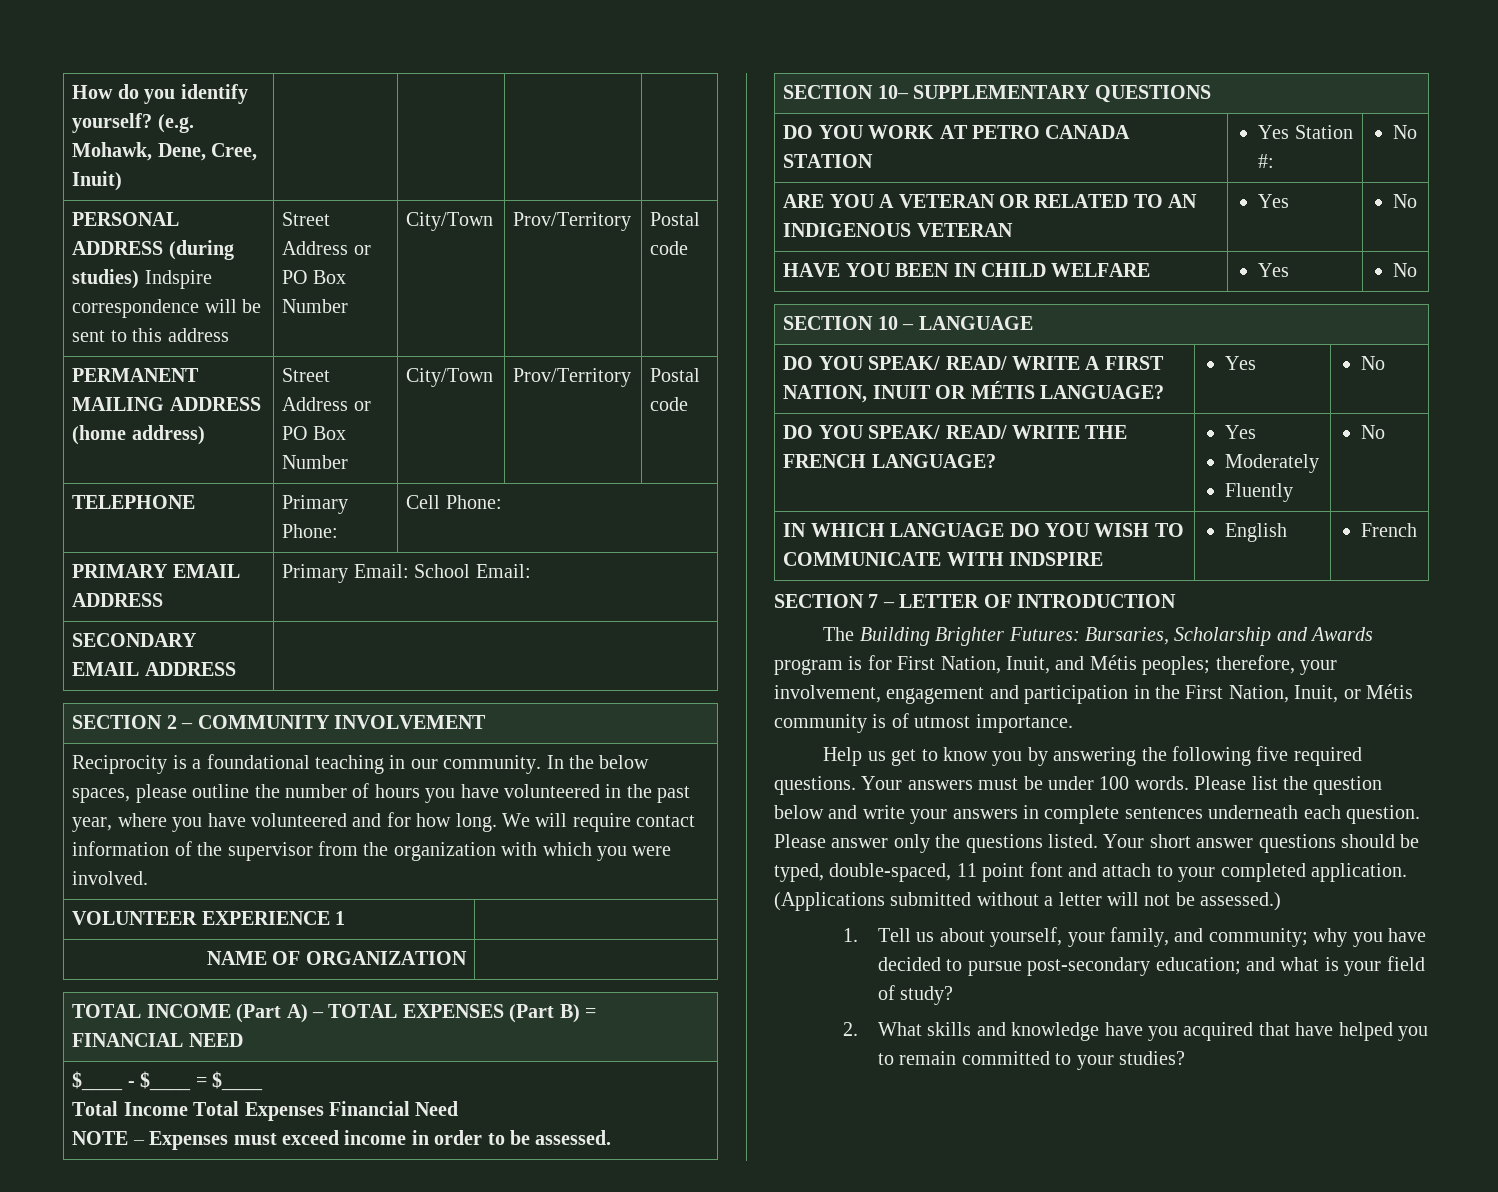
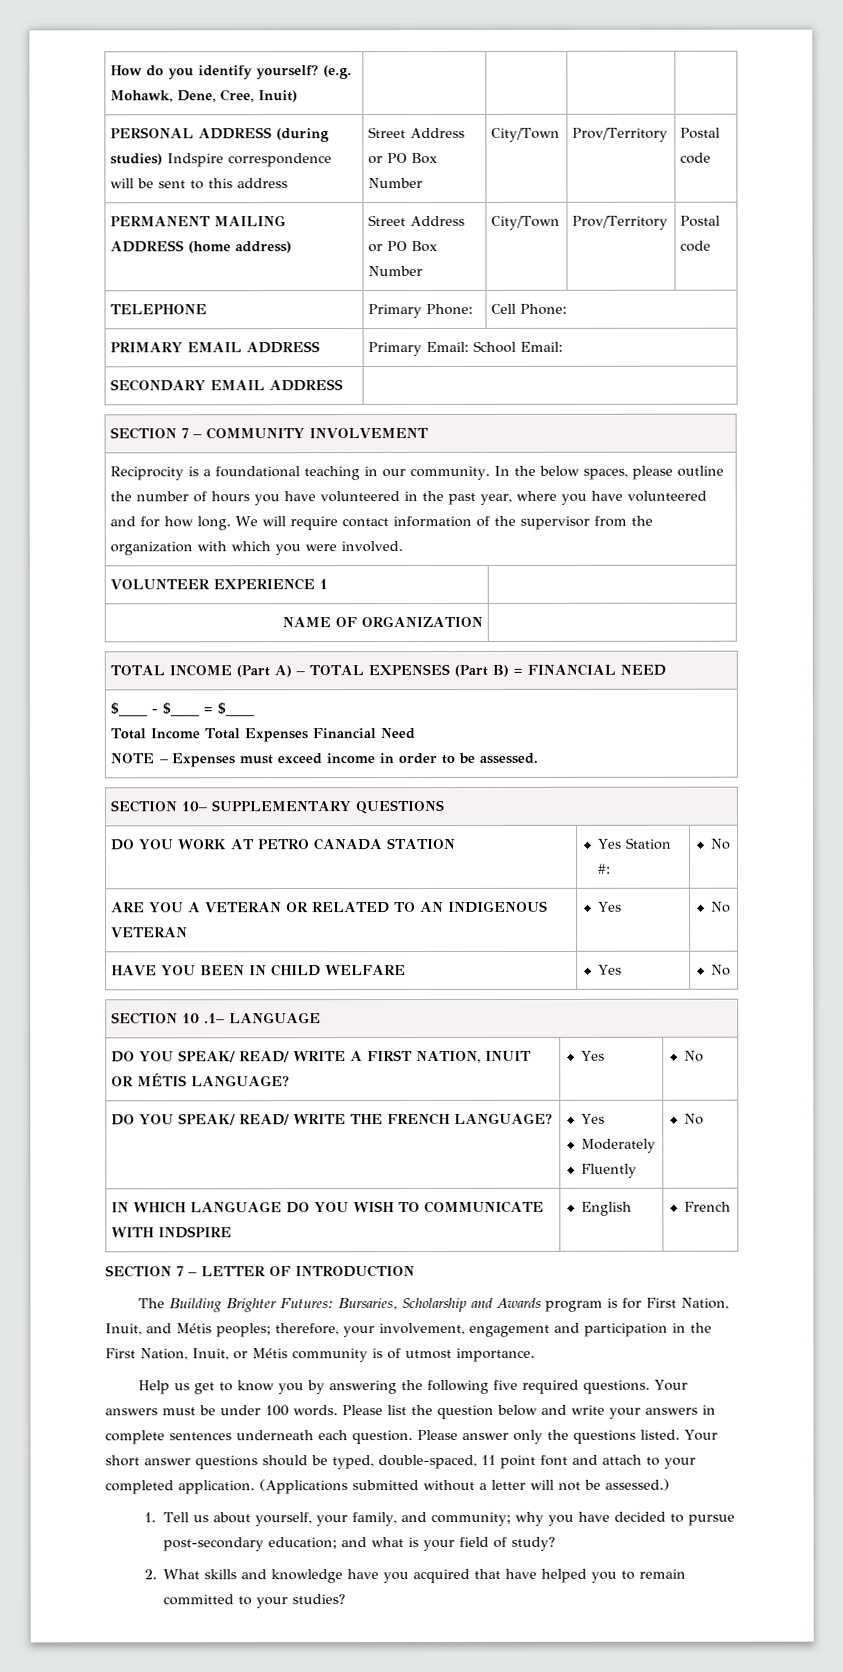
[166,715,177,729] 2 -> [180,428,189,439] 7
[902,324,915,330] – -> [203,1013,225,1024] .1–

